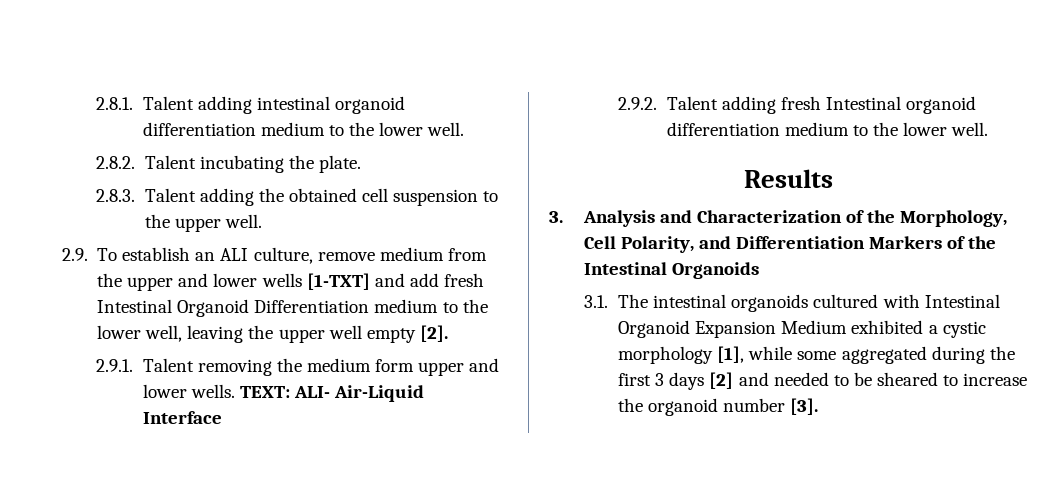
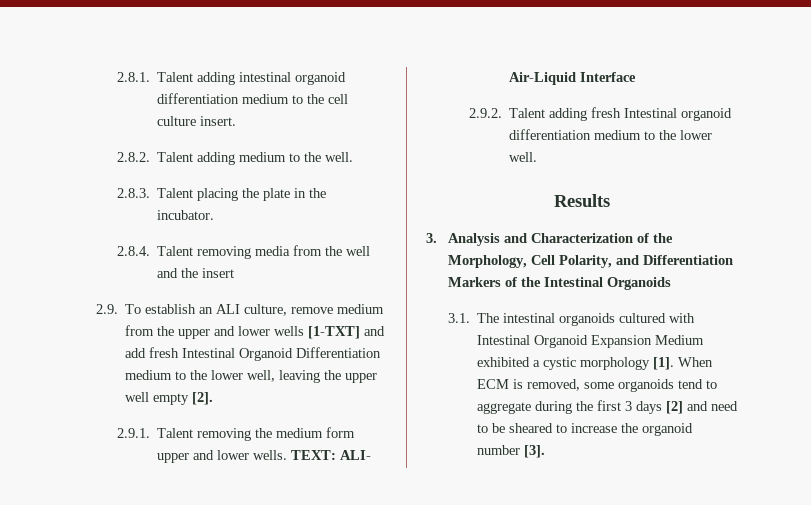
[379,122,465,136] [96,155,361,173] [96,188,499,206] [144,214,262,232] lower well. // 2.8.2. Talent incubating the plate. // 2.8.3. Talent adding the obtained cell suspension to the upper well. -> [328,94,349,104] [157,116,237,126] [117,152,354,165] [117,188,327,201] [157,210,215,220] [117,245,371,259] [157,268,235,278] cell culture insert. // 2.8.2. Talent adding medium to the well. // 2.8.3. Talent placing the plate in the incubator. // 2.8.4. Talent removing media from the well and the insert
[717,346,927,364] [1], while some aggregated -> [652,357,713,370] [476,379,717,392] [476,402,531,414] [1]. When ECM is removed, some organoids tend to aggregate
[773,372,829,386] needed -> [710,401,738,411] need

